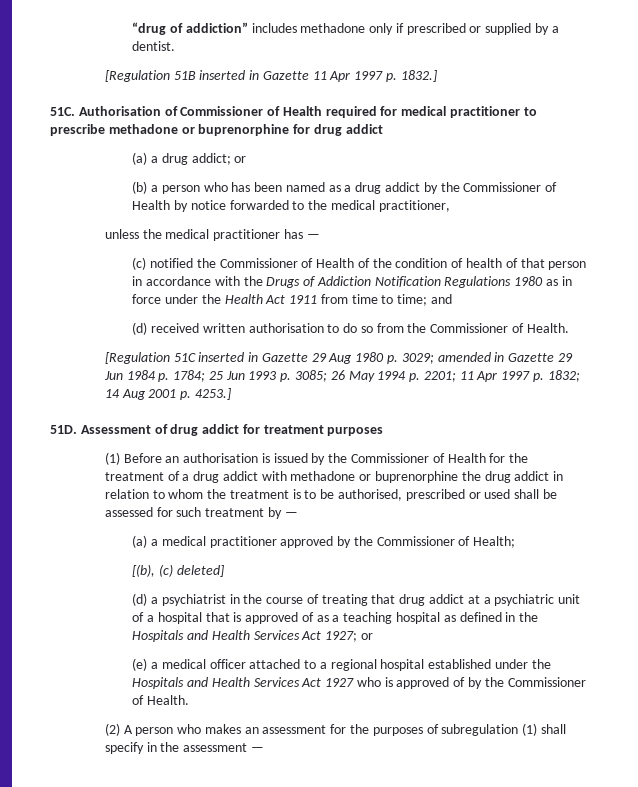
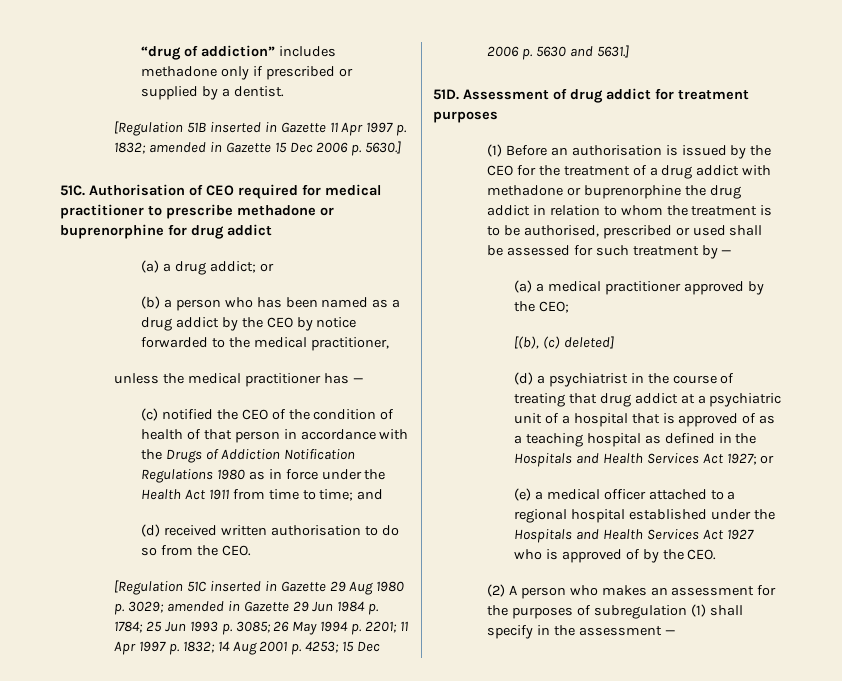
[400,70,437,82] 1832.] -> [113,141,402,156] 1832; amended in Gazette 15 Dec 2006 p. 5630.]
[180,106,322,116] Commissioner of Health -> [206,185,234,196] CEO
[463,182,558,192] [132,200,171,210] Commissioner of Health -> [266,317,293,328] CEO
[219,258,355,268] Commissioner of Health -> [241,409,268,420] CEO
[430,323,569,333] Commissioner of Health. -> [221,545,251,556] CEO.
[194,388,231,400] 4253.] -> [305,641,381,653] [486,45,629,60] 4253; 15 Dec 2006 p. 5630 and 5631.]
[351,453,486,463] Commissioner of Health -> [486,165,513,176] CEO
[376,536,516,548] Commissioner of Health; -> [538,301,569,313] CEO;
[507,677,586,687] [132,695,189,705] Commissioner of Health. -> [687,549,717,560] CEO.

